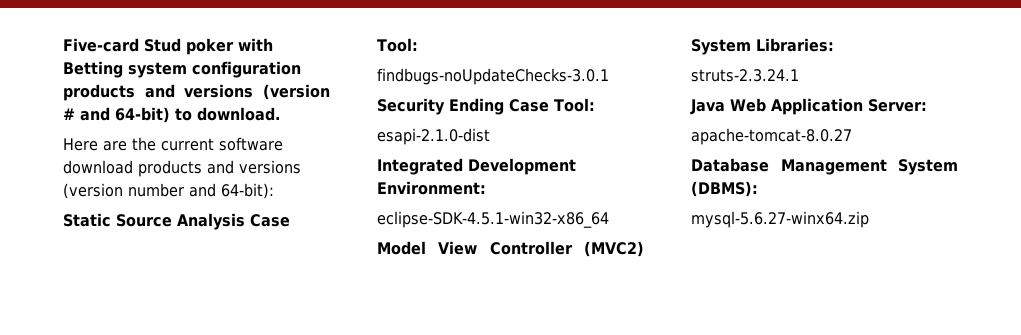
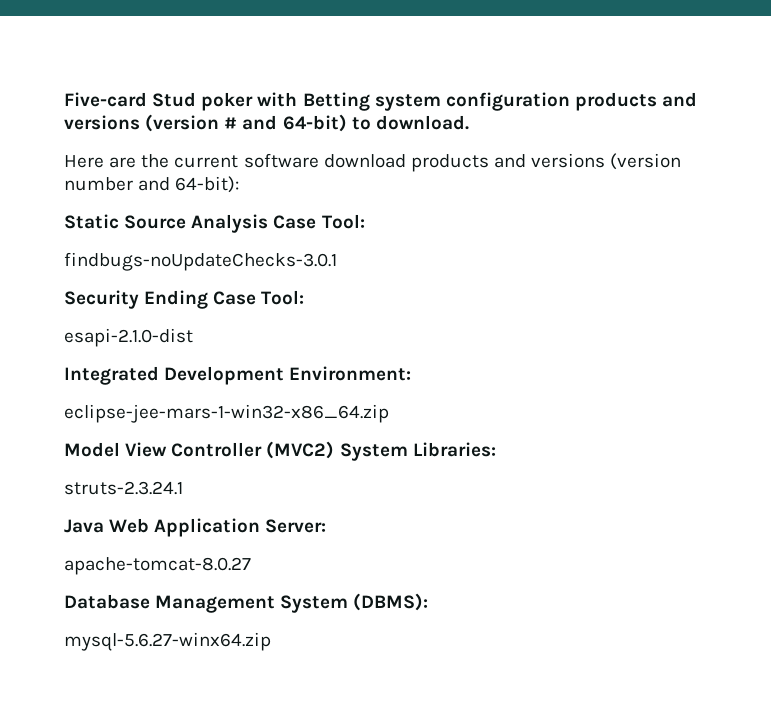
[377,211,609,228] eclipse-SDK-4.5.1-win32-x86_64 -> [64,404,389,423] eclipse-jee-mars-1-win32-x86_64.zip

